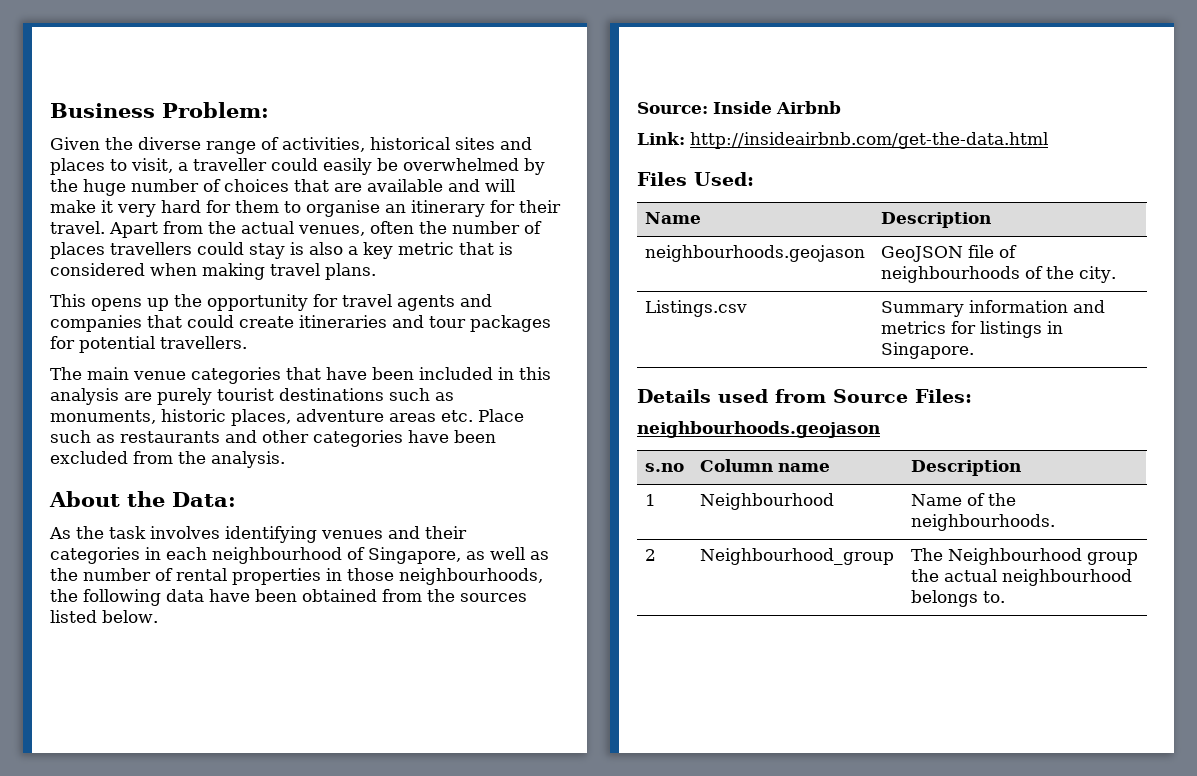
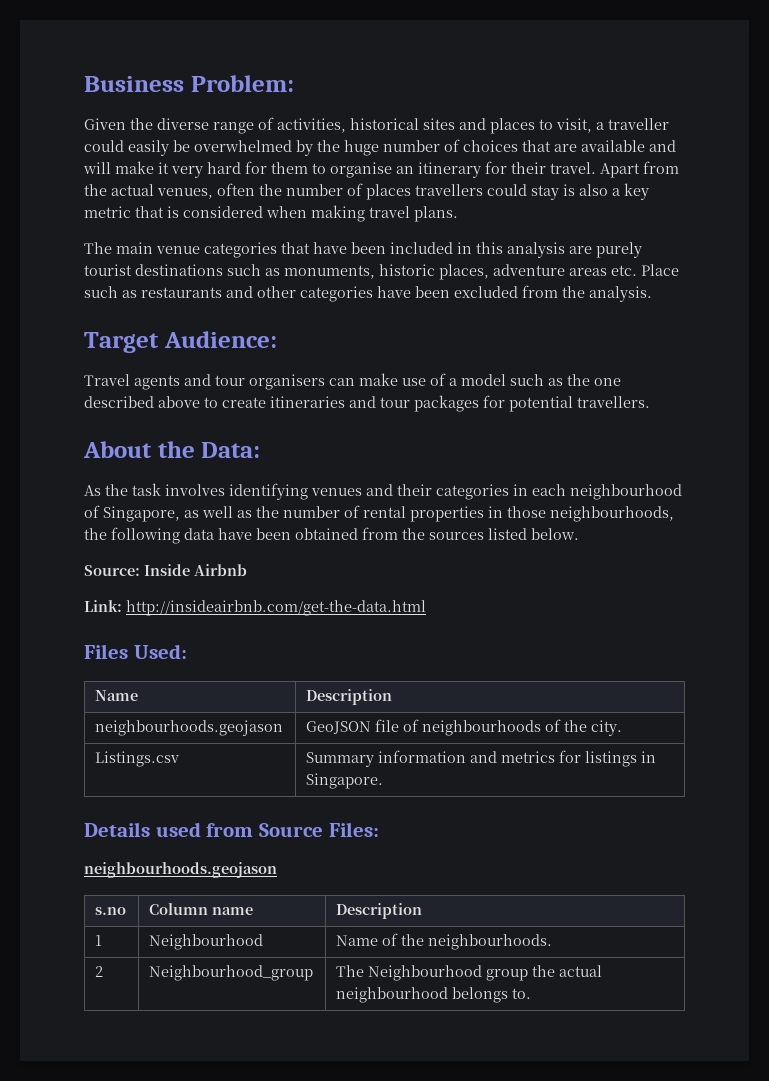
[50,294,492,311] [50,315,551,332] [50,336,247,353] // This opens up the opportunity for travel agents and companies that could create itineraries and tour packages for potential travellers. -> (458, 214) none
(285, 459) none -> [84,331,277,353] [84,373,621,390] [84,395,650,412] // Target Audience: // Travel agents and tour organisers can make use of a model such as the one described above to create itineraries and tour packages for potential travellers.

